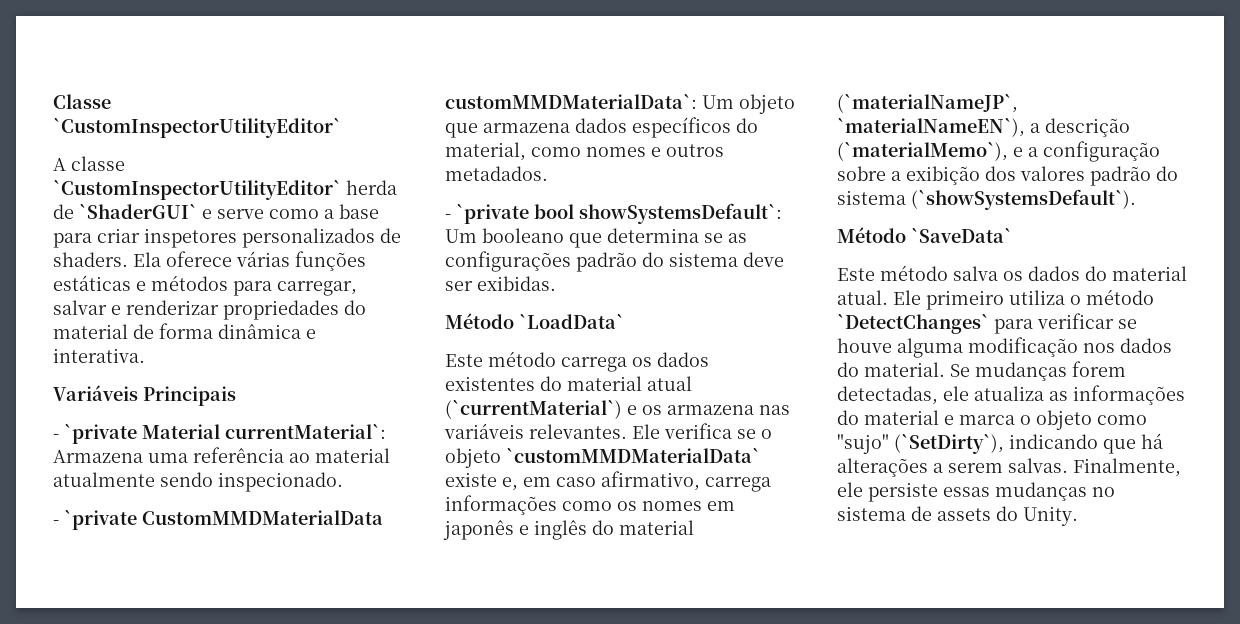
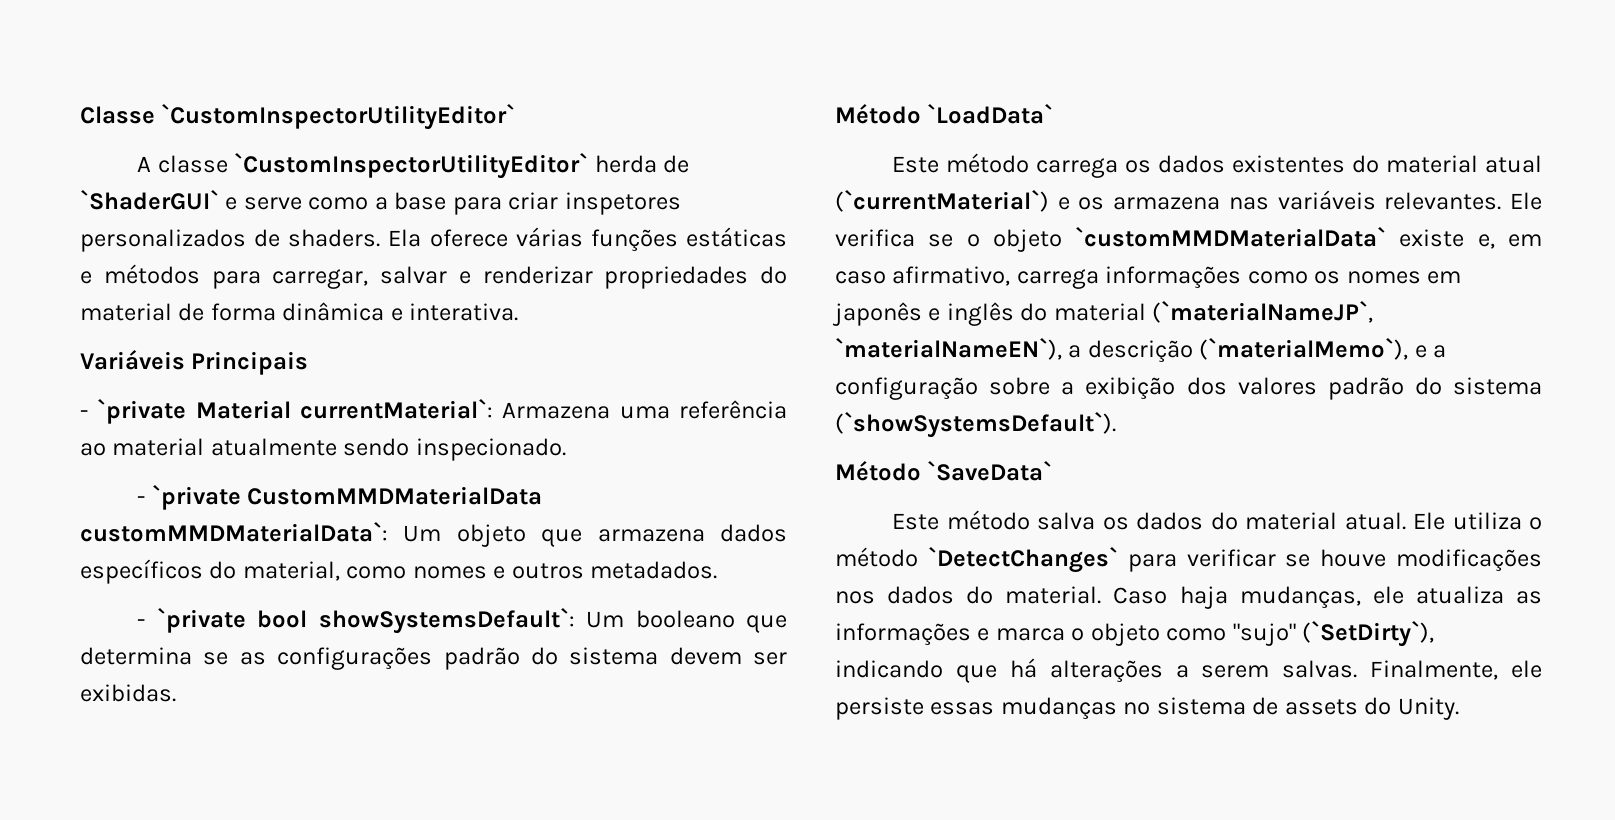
[743,252,784,267] deve -> [669,647,742,665] devem
[926,290,1004,310] primeiro -> (1446, 521) none
[897,337,1078,358] alguma modificação -> [1396,549,1542,572] modificações
[950,361,1126,381] [837,386,938,405] Se mudanças forem detectadas, -> [1113,586,1361,609] Caso haja mudanças,
[837,410,939,425] do material -> (971, 634) none

